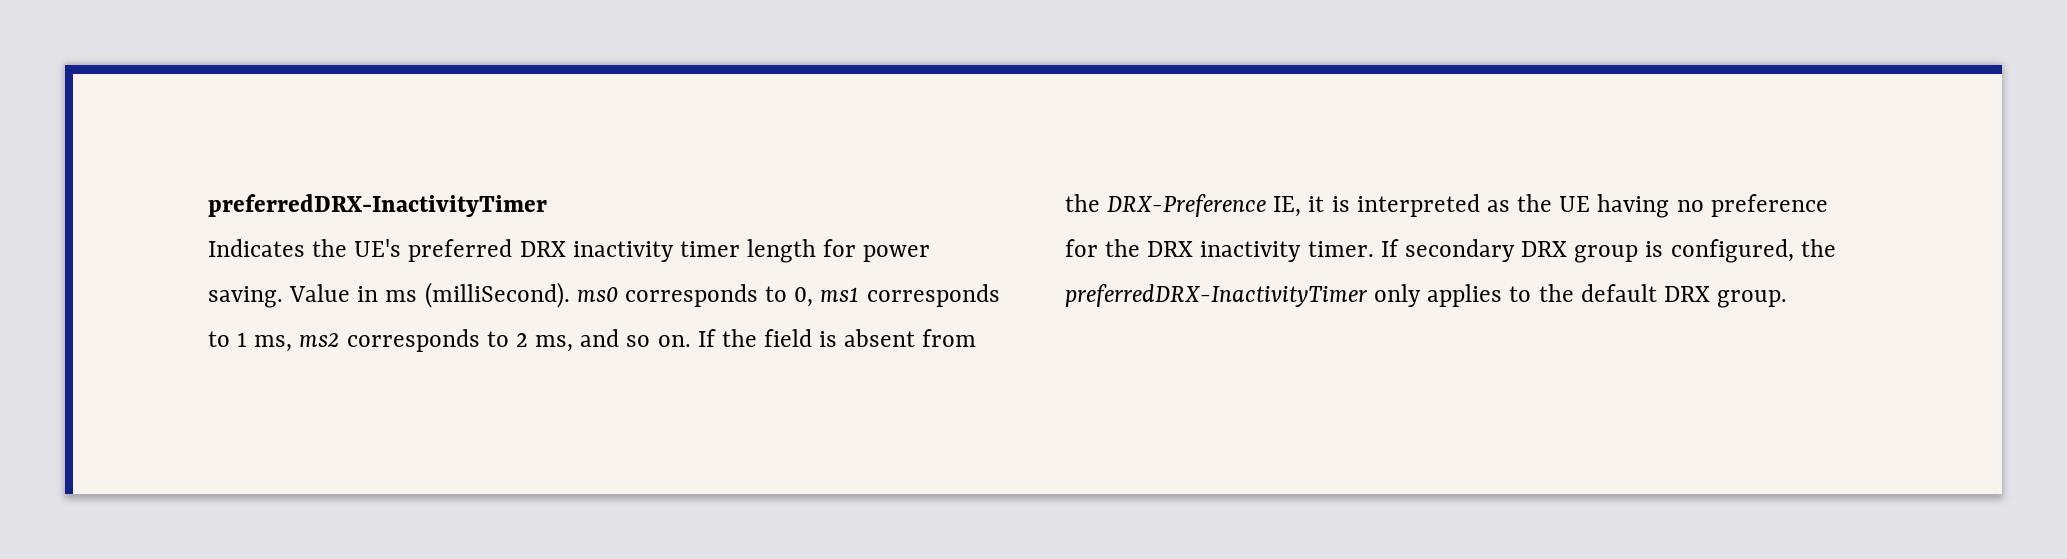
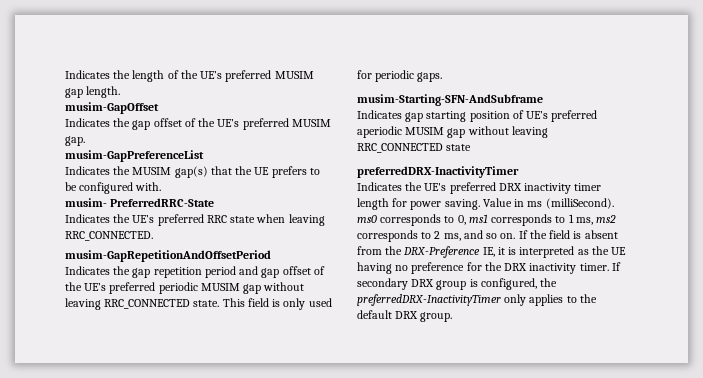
(208, 205) none -> [65,70,314,82] [65,86,121,98] [65,102,159,114] [65,118,331,130] [65,136,85,146] [65,150,204,162] [65,166,320,178] [65,182,162,194] [65,198,215,207] [65,214,325,226] [65,231,153,241] [65,250,271,262] [65,266,325,278] [65,282,305,294] [65,298,332,310] [357,70,443,82] [357,94,543,106] [357,110,598,122] [357,126,548,138] [357,143,472,153] Indicates the length of the UE’s preferred MUSIM gap length. // musim-GapOffset // Indicates the gap offset of the UE’s preferred MUSIM gap. // musim-GapPreferenceList // Indicates the MUSIM gap(s) that the UE prefers to be configured with. // musim- PreferredRRC-State // Indicates the UE’s preferred RRC state when leaving RRC_CONNECTED. // musim-GapRepetitionAndOffsetPeriod // Indicates the gap repetition period and gap offset of the UE’s preferred periodic MUSIM gap without leaving RRC_CONNECTED state. This field is only used for periodic gaps. // musim-Starting-SFN-AndSubframe // Indicates gap starting position of UE’s preferred aperiodic MUSIM gap without leaving RRC_CONNECTED state //

